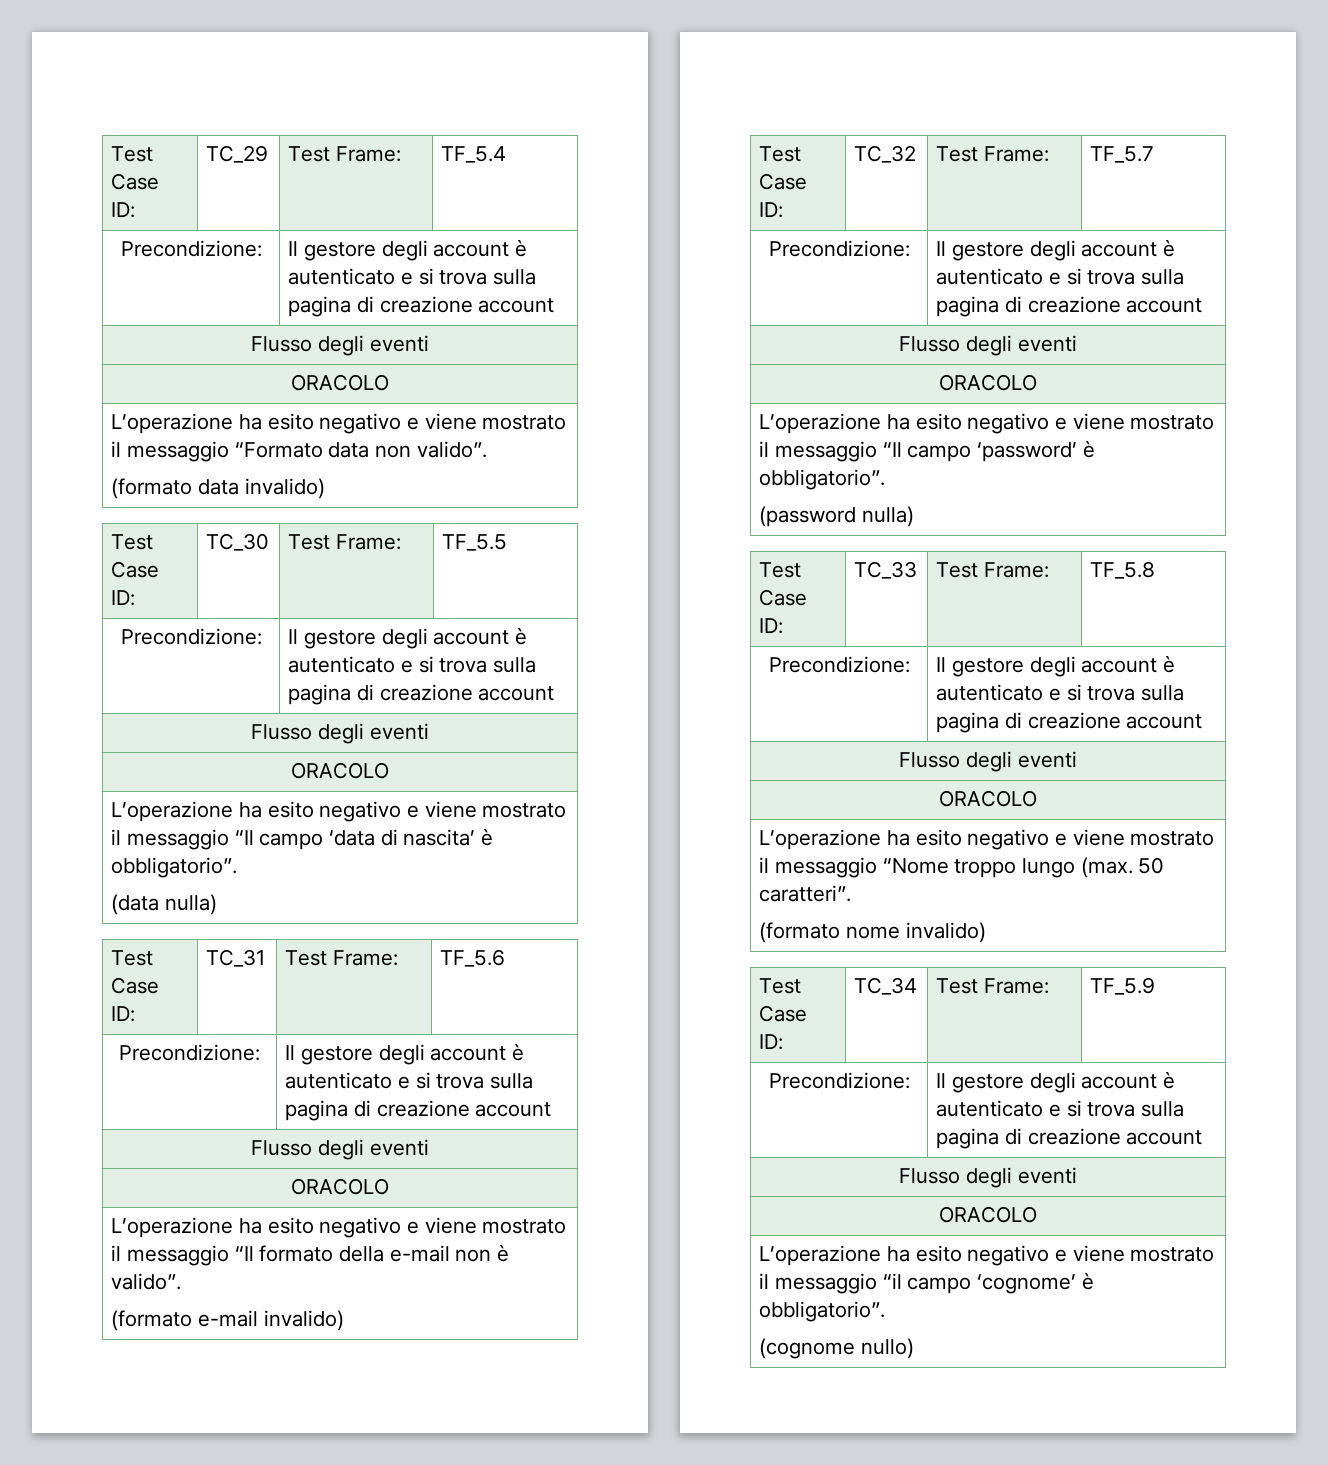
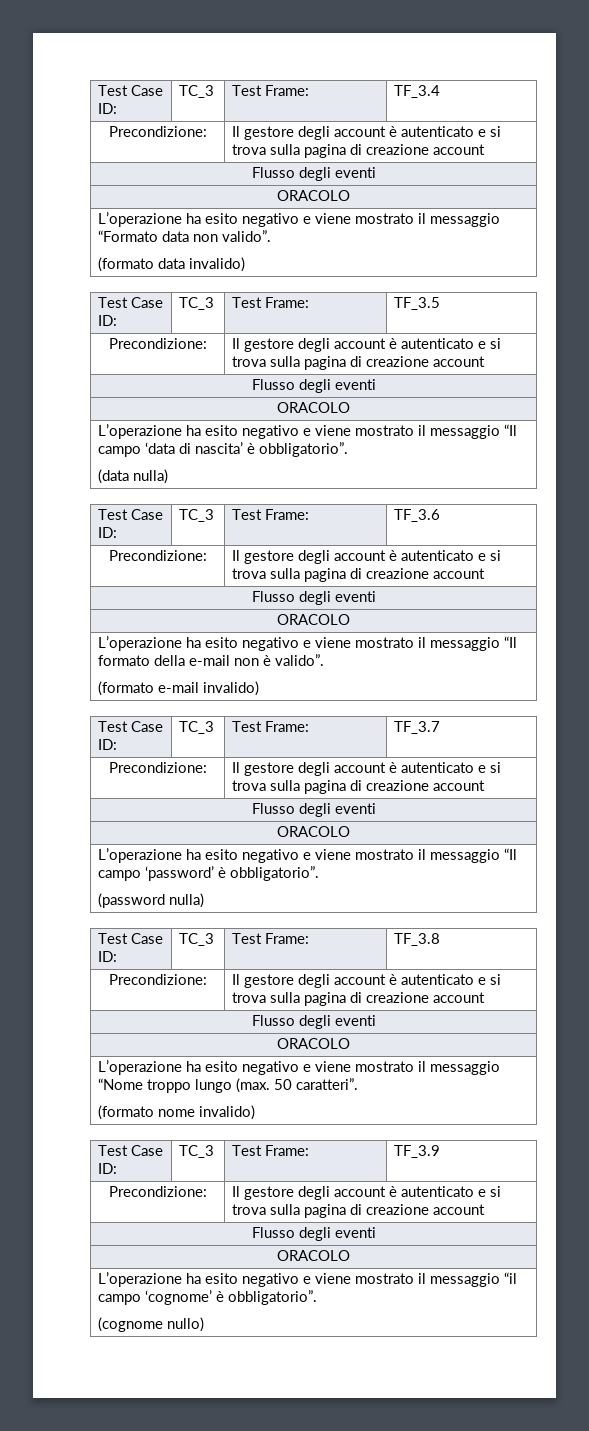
[111,146,154,162] [111,173,160,190] [111,202,136,218] [206,145,269,163] [288,146,401,162] [441,146,507,163] Test Case ID: | TC_29 | Test Frame: | TF_5.4 -> [98,85,164,96] [98,103,118,114] [179,85,215,98] [232,85,310,96] [394,85,441,98] Test Case ID: | TC_3 | Test Frame: | TF_3.4
[206,533,270,551] [288,534,401,550] [442,534,508,551] TC_30 | Test Frame: | TF_5.5 -> [179,297,215,310] [232,297,310,308] [394,297,441,310] TC_3 | Test Frame: | TF_3.5
[206,949,266,967] [285,950,398,966] [440,949,506,967] TC_31 | Test Frame: | TF_5.6 -> [179,509,215,522] [232,509,310,520] [394,509,441,522] TC_3 | Test Frame: | TF_3.6
[854,145,917,163] [936,146,1049,162] [1090,146,1155,163] TC_32 | Test Frame: | TF_5.7 -> [179,721,215,734] [232,721,310,732] [394,721,441,734] TC_3 | Test Frame: | TF_3.7
[854,561,918,579] [936,562,1049,578] [1090,561,1156,579] TC_33 | Test Frame: | TF_5.8 -> [179,933,215,946] [232,933,310,944] [394,933,441,946] TC_3 | Test Frame: | TF_3.8
[854,977,918,995] [936,978,1049,994] [1090,977,1156,995] TC_34 | Test Frame: | TF_5.9 -> [179,1145,215,1158] [232,1145,310,1156] [394,1145,441,1158] TC_3 | Test Frame: | TF_3.9

